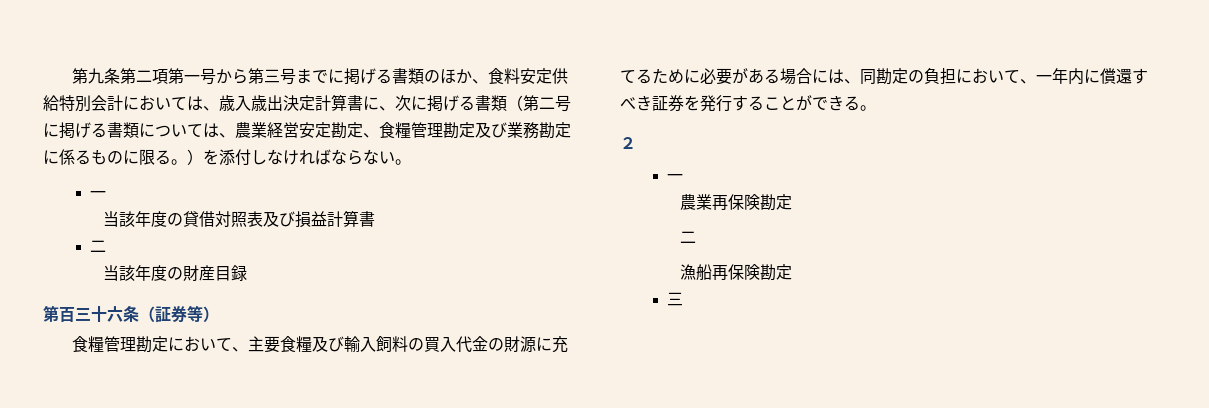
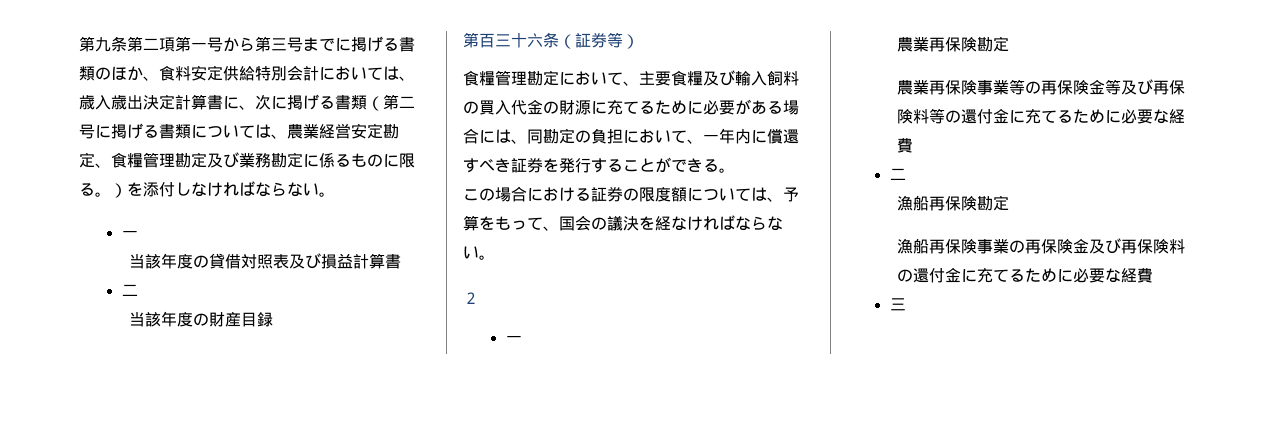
(876, 108) none -> [463,186,799,202] [463,215,783,231] [463,246,495,260] // この場合における証券の限度額については、予算をもって、国会の議決を経なければならない。
[679,231,696,243] [679,264,792,281] 二 // 漁船再保険勘定 -> [897,79,1186,95] [897,108,1186,124] [897,138,914,153] [889,168,906,180] [897,195,1010,211] [897,238,1186,254] [897,268,1154,283] 農業再保険事業等の再保険金等及び再保険料等の還付金に充てるために必要な経費 // 二 // 漁船再保険勘定 // 漁船再保険事業の再保険金及び再保険料の還付金に充てるために必要な経費

